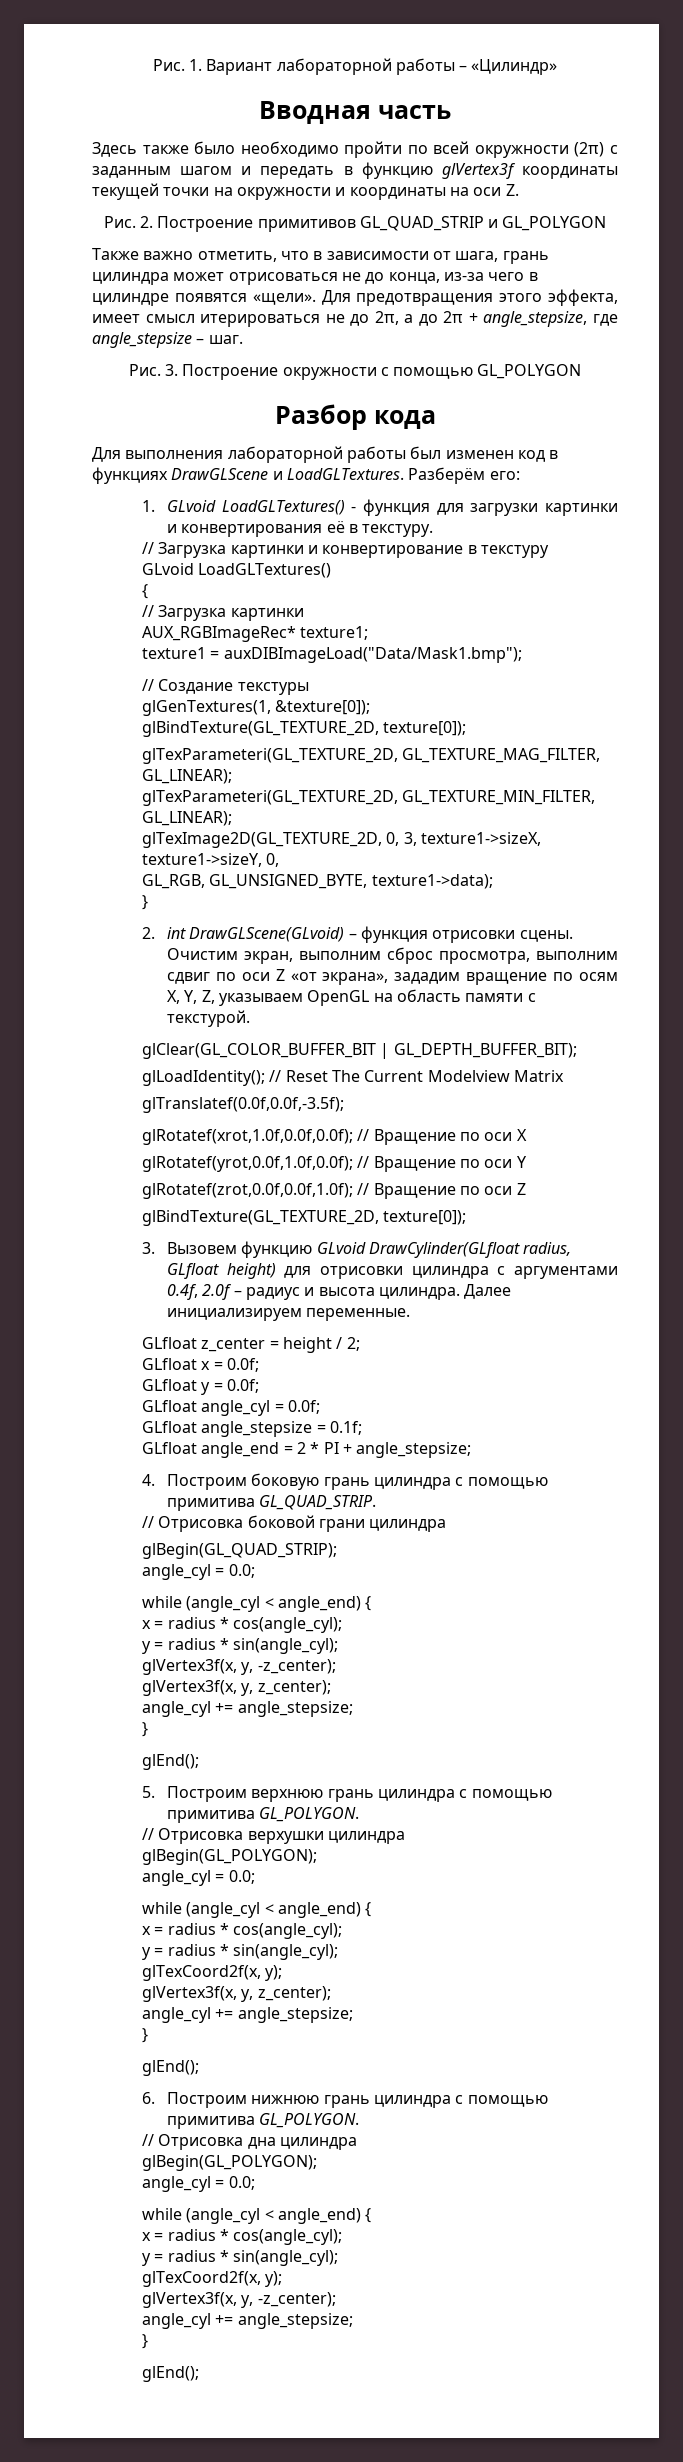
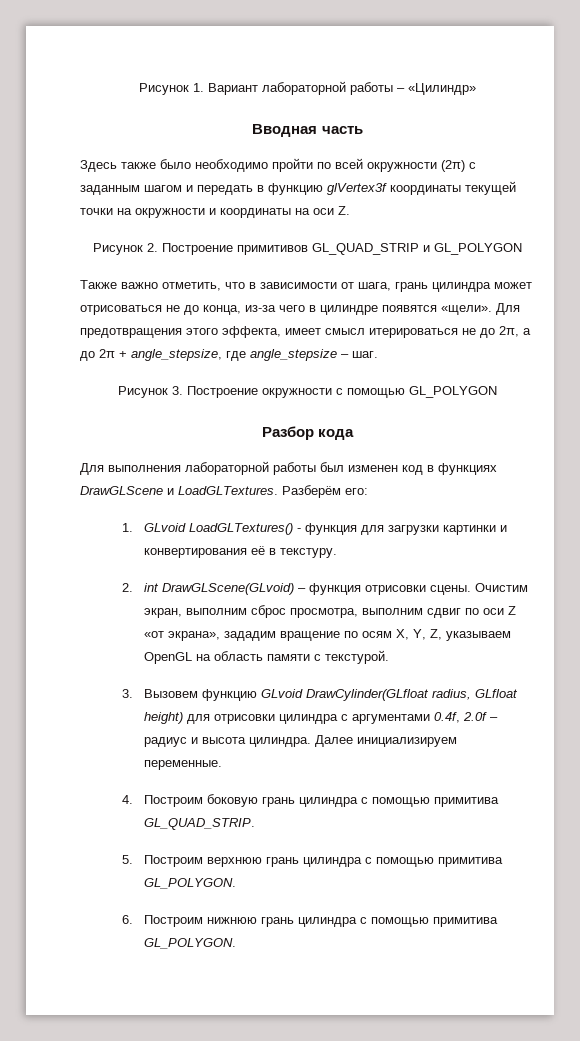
[152,59,185,71] Рис. -> [139,83,189,95] Рисунок
[103,216,136,228] Рис. -> [93,243,143,255] Рисунок
[128,364,161,376] Рис. -> [118,386,168,398] Рисунок
[141,542,549,558] [141,563,332,578] [141,584,148,599] [141,605,304,621] [141,626,369,642] [141,647,522,663] [141,679,309,695] [141,700,371,716] [141,721,467,737] [141,748,601,764] [141,769,232,784] [141,790,596,806] [141,811,232,826] [141,832,541,848] [141,853,280,867] [141,874,493,889] [141,895,148,910] // // Загрузка картинки и конвертирование в текстуру // GLvoid LoadGLTextures() // { // // Загрузка картинки // AUX_RGBImageRec* texture1; // texture1 = auxDIBImageLoad("Data/Mask1.bmp"); // // Создание текстуры // glGenTextures(1, &texture[0]); // glBindTexture(GL_TEXTURE_2D, texture[0]); // glTexParameteri(GL_TEXTURE_2D, GL_TEXTURE_MAG_FILTER, GL_LINEAR); // glTexParameteri(GL_TEXTURE_2D, GL_TEXTURE_MIN_FILTER, GL_LINEAR); // glTexImage2D(GL_TEXTURE_2D, 0, 3, texture1->sizeX, texture1->sizeY, 0, // GL_RGB, GL_UNSIGNED_BYTE, texture1->data); // } -> (337, 553) none
[141,1043,577,1059] [141,1070,564,1086] [141,1097,344,1113] [141,1129,527,1145] [141,1156,527,1172] [141,1183,526,1199] [141,1210,467,1226] // glClear(GL_COLOR_BUFFER_BIT | GL_DEPTH_BUFFER_BIT); // glLoadIdentity(); // Reset The Current Modelview Matrix // glTranslatef(0.0f,0.0f,-3.5f); // glRotatef(xrot,1.0f,0.0f,0.0f); // Вращение по оси X // glRotatef(yrot,0.0f,1.0f,0.0f); // Вращение по оси Y // glRotatef(zrot,0.0f,0.0f,1.0f); // Вращение по оси Z // glBindTexture(GL_TEXTURE_2D, texture[0]); -> (389, 657) none
[141,1337,360,1353] [141,1358,259,1372] [141,1379,259,1395] [141,1400,320,1416] [141,1421,362,1437] [141,1442,472,1458] // GLfloat z_center = height / 2; // GLfloat x = 0.0f; // GLfloat y = 0.0f; // GLfloat angle_cyl = 0.0f; // GLfloat angle_stepsize = 0.1f; // GLfloat angle_end = 2 * PI + angle_stepsize; -> (222, 765) none
[141,1515,447,1532] [141,1543,337,1559] [141,1564,255,1580] [141,1596,372,1612] [141,1617,343,1633] [141,1638,339,1654] [141,1659,336,1675] [141,1680,331,1696] [141,1701,353,1717] [141,1722,148,1737] [141,1754,199,1770] // // Отрисовка боковой грани цилиндра // glBegin(GL_QUAD_STRIP); // angle_cyl = 0.0; // while (angle_cyl < angle_end) { // x = radius * cos(angle_cyl); // y = radius * sin(angle_cyl); // glVertex3f(x, y, -z_center); // glVertex3f(x, y, z_center); // angle_cyl += angle_stepsize; // } // glEnd(); -> (255, 824) none
[141,1828,405,1844] [141,1849,317,1865] [141,1870,255,1886] [141,1902,372,1918] [141,1923,343,1939] [141,1944,339,1960] [141,1965,283,1981] [141,1986,331,2002] [141,2007,353,2023] [141,2028,148,2043] [141,2060,199,2076] // // Отрисовка верхушки цилиндра // glBegin(GL_POLYGON); // angle_cyl = 0.0; // while (angle_cyl < angle_end) { // x = radius * cos(angle_cyl); // y = radius * sin(angle_cyl); // glTexCoord2f(x, y); // glVertex3f(x, y, z_center); // angle_cyl += angle_stepsize; // } // glEnd(); -> (236, 883) none
[141,2134,357,2150] [141,2155,317,2171] [141,2176,255,2192] [141,2208,372,2224] [141,2229,343,2245] [141,2250,339,2266] [141,2271,283,2287] [141,2292,336,2308] [141,2313,353,2329] [141,2334,148,2349] [141,2366,199,2382] // // Отрисовка дна цилиндра // glBegin(GL_POLYGON); // angle_cyl = 0.0; // while (angle_cyl < angle_end) { // x = radius * cos(angle_cyl); // y = radius * sin(angle_cyl); // glTexCoord2f(x, y); // glVertex3f(x, y, -z_center); // angle_cyl += angle_stepsize; // } // glEnd(); -> (236, 943) none

